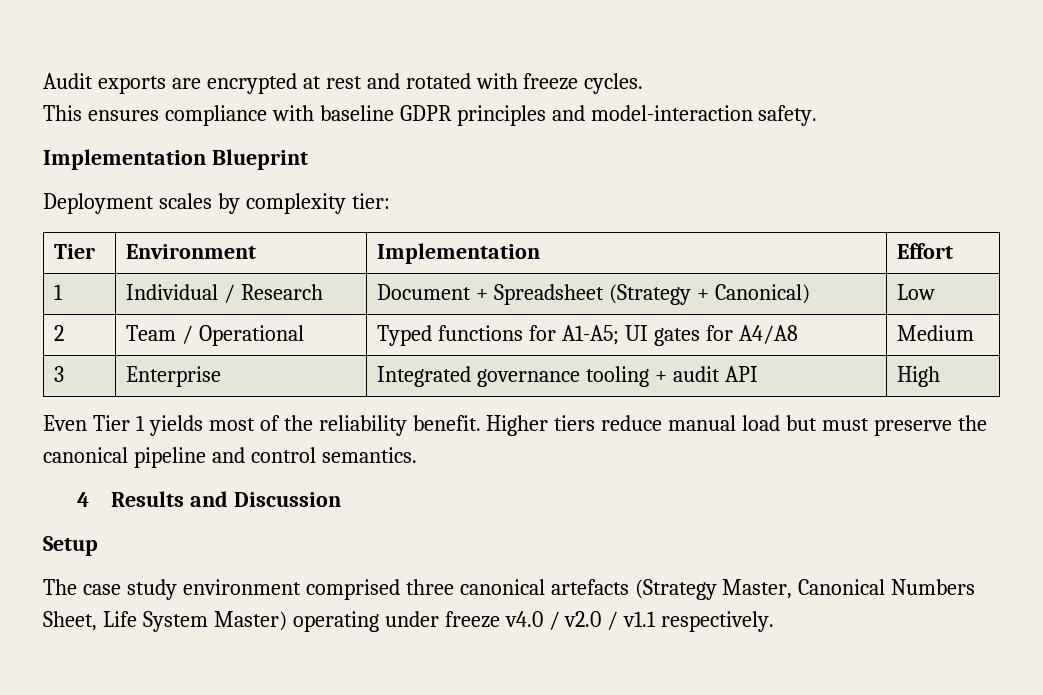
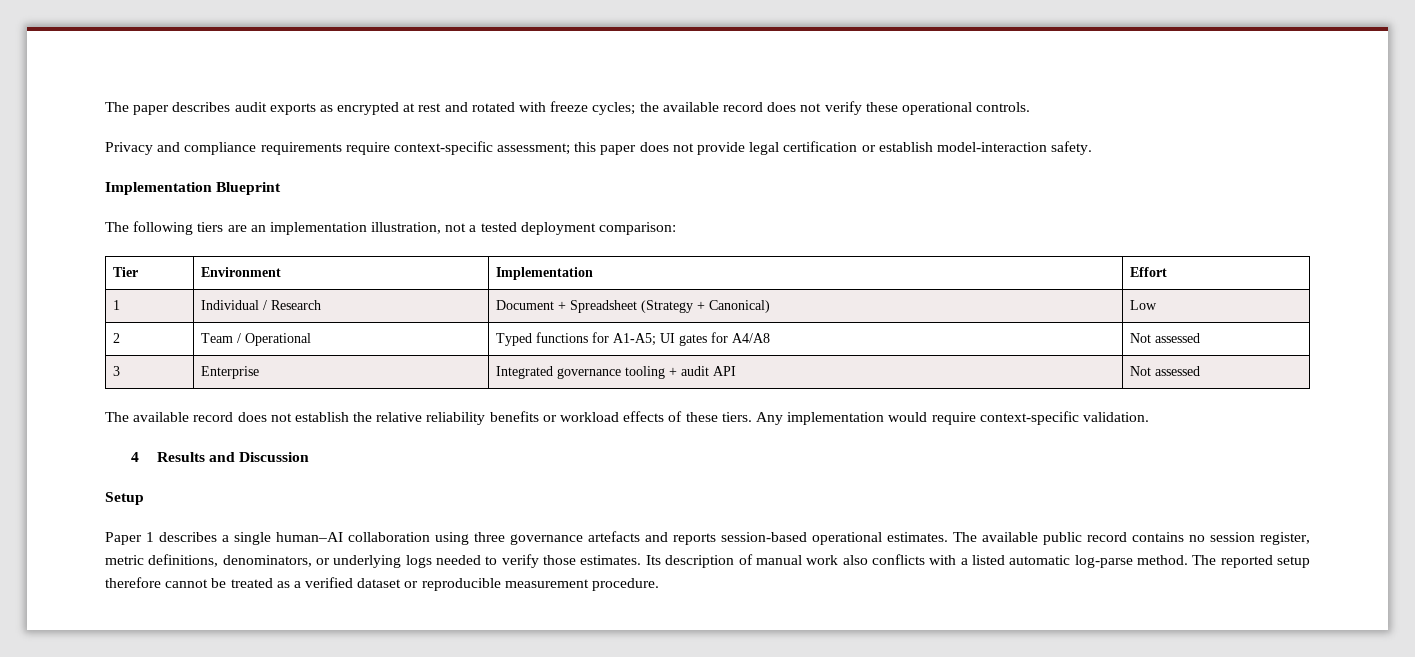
[43,73,201,94] Audit exports are -> [105,102,333,115] The paper describes audit exports as
[584,73,644,94] [43,105,818,126] [43,149,308,170] [43,193,390,214] cycles. // This ensures compliance with baseline GDPR principles and model-interaction safety. // Implementation Blueprint // Deployment scales by complexity tier: -> [592,101,1031,115] [105,141,1093,155] [105,182,282,195] [105,221,677,235] cycles; the available record does not verify these operational controls. // Privacy and compliance requirements require context-specific assessment; this paper does not provide legal certification or establish model-interaction safety. // Implementation Blueprint // The following tiers are an implementation illustration, not a tested deployment comparison:
[897,325,975,341] Medium -> [1129,333,1200,343] Not assessed
[897,366,941,387] [43,415,987,436] [43,447,417,468] High // Even Tier 1 yields most of the reliability benefit. Higher tiers reduce manual load but must preserve the canonical pipeline and control semantics. -> [1129,366,1200,376] [105,411,1149,425] Not assessed // The available record does not establish the relative reliability benefits or workload effects of these tiers. Any implementation would require context-specific validation.
[43,579,976,600] [43,611,775,632] The case study environment comprised three canonical artefacts (Strategy Master, Canonical Numbers Sheet, Life System Master) operating under freeze v4.0 / v2.0 / v1.1 respectively. -> [105,531,1310,545] [105,554,1310,568] [105,577,660,591] Paper 1 describes a single human–AI collaboration using three governance artefacts and reports session-based operational estimates. The available public record contains no session register, metric definitions, denominators, or underlying logs needed to verify those estimates. Its description of manual work also conflicts with a listed automatic log-parse method. The reported setup therefore cannot be treated as a verified dataset or reproducible measurement procedure.

